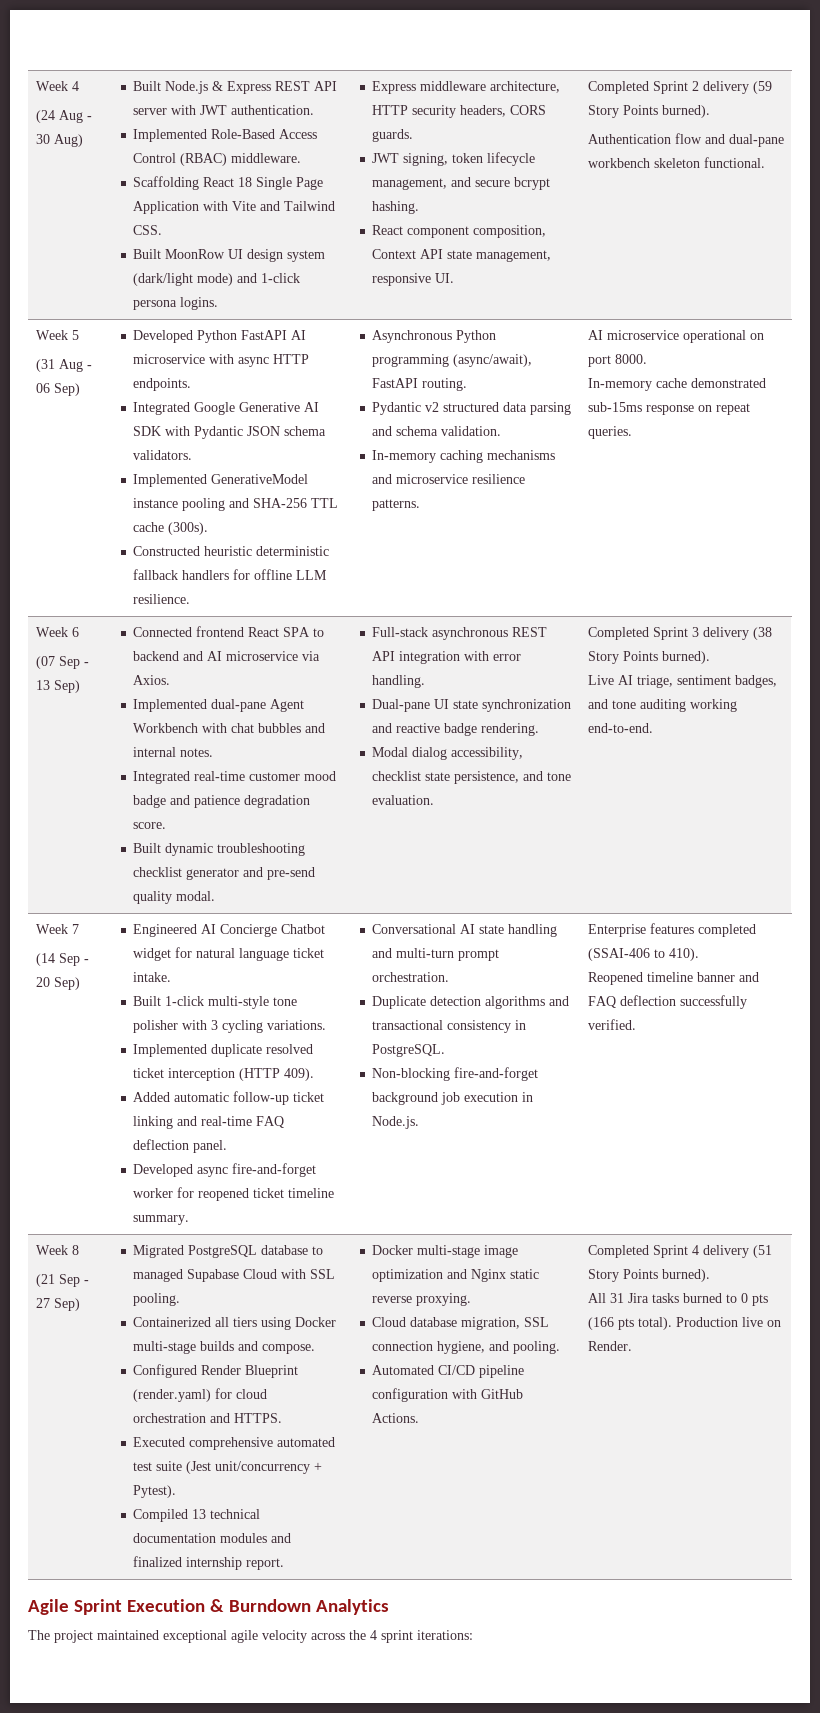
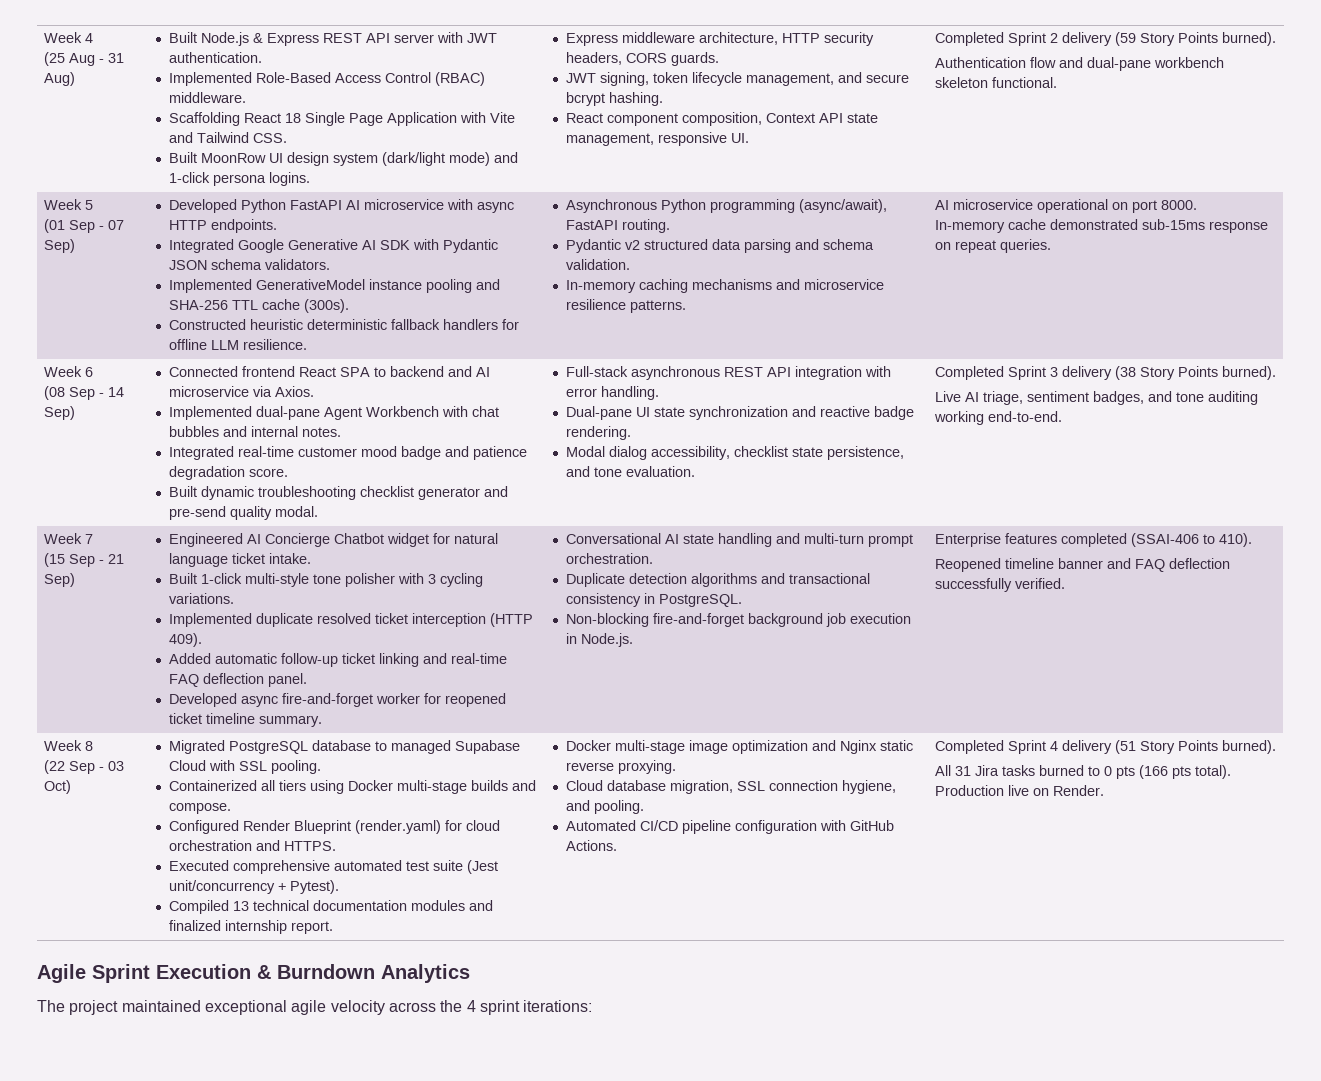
[35,110,92,123] [35,134,50,144] (24 Aug - 30 -> [44,52,125,66] (25 Aug - 31
[35,359,92,372] [35,383,50,393] (31 Aug - 06 -> [44,219,125,233] (01 Sep - 07
[35,656,89,669] [35,680,50,690] (07 Sep - 13 -> [44,386,125,400] (08 Sep - 14
[35,953,89,966] [35,977,50,987] (14 Sep - 20 -> [44,553,125,567] (15 Sep - 21
[35,1274,89,1287] [35,1298,80,1311] (21 Sep - 27 Sep) -> [44,760,125,774] [44,780,72,794] (22 Sep - 03 Oct)

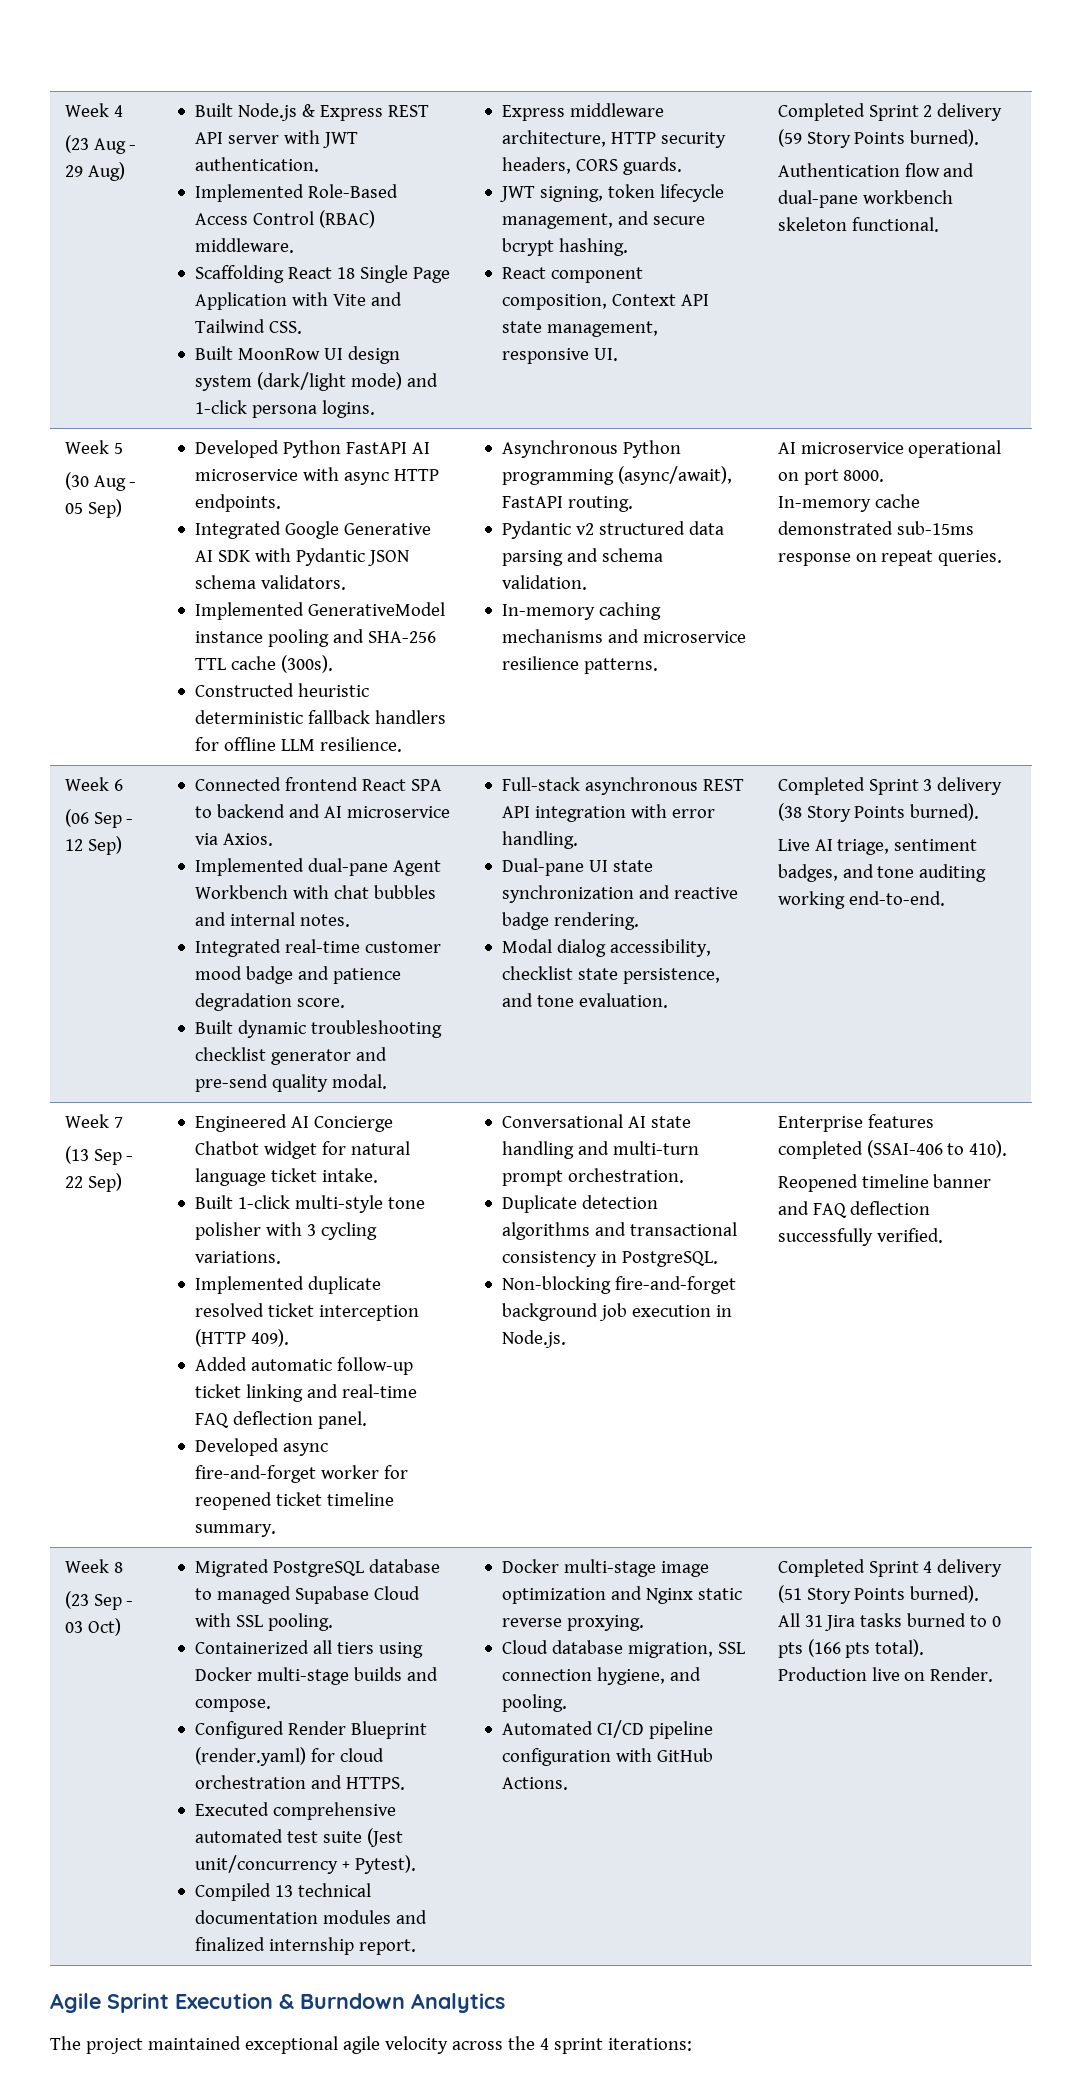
[44,52,125,66] (25 Aug - 31 -> [64,135,137,154] [64,165,83,177] (23 Aug - 29
[44,219,125,233] (01 Sep - 07 -> [64,472,137,491] [64,503,83,514] (30 Aug - 05
[44,386,125,400] (08 Sep - 14 -> [64,809,134,828] [64,839,83,851] (06 Sep - 12
[44,553,125,567] (15 Sep - 21 -> [64,1146,134,1165] [64,1176,83,1188] (13 Sep - 22
[44,760,66,774] (22 -> [64,1591,89,1609] (23

